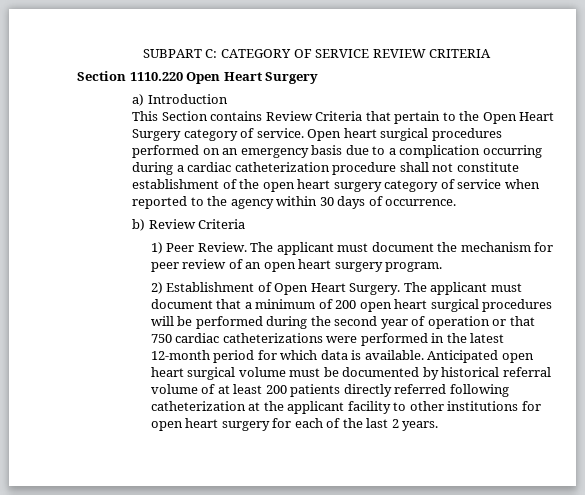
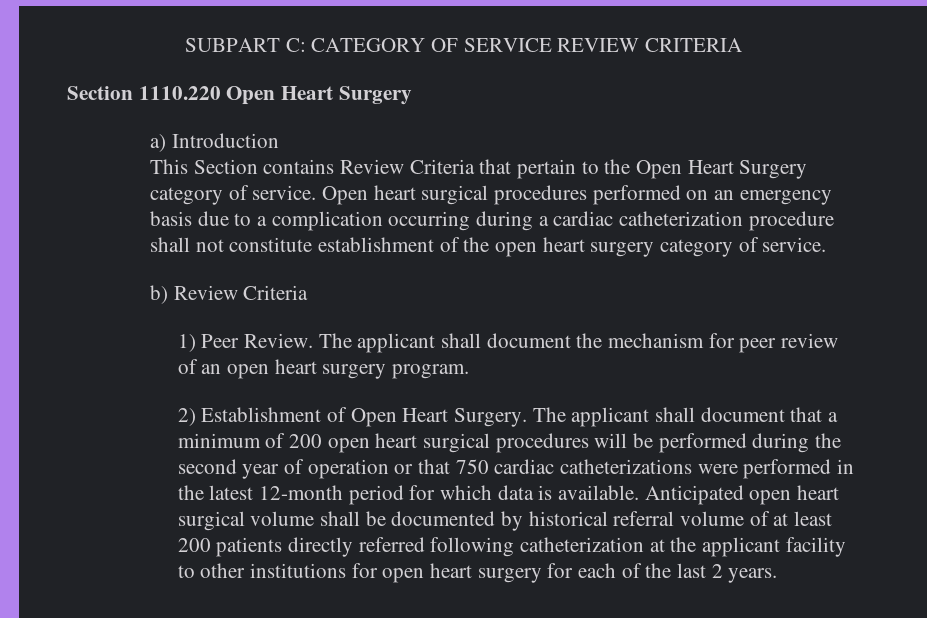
[457,179,540,189] [132,196,457,209] service when reported to the agency within 30 days of occurrence. -> [762,237,827,252] service.
[337,243,369,252] must -> [440,333,481,348] shall
[490,283,522,292] must -> [654,407,695,422] shall
[289,368,321,377] must -> [319,511,360,526] shall

